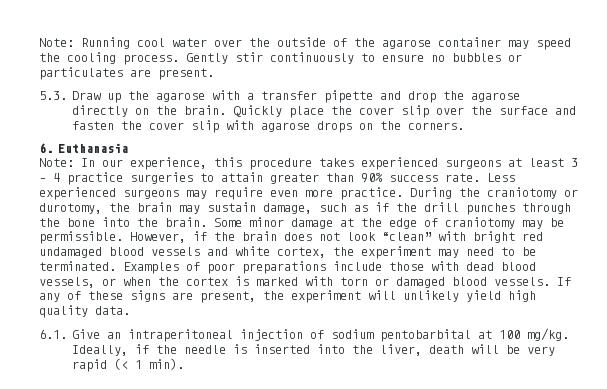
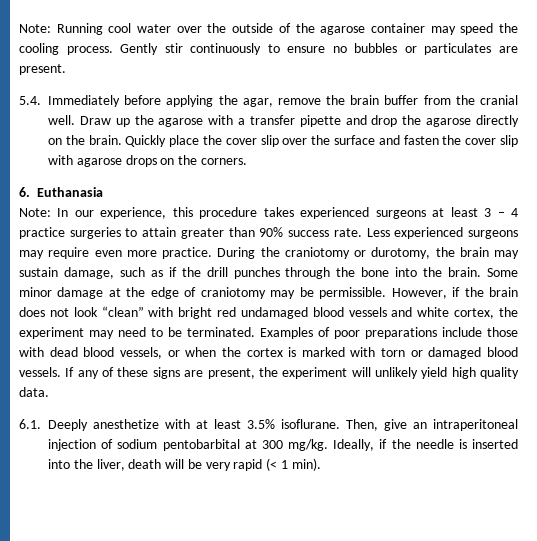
[39,91,67,100] 5.3. -> [19,95,518,107] [48,115,75,125] 5.4. Immediately before applying the agar, remove the brain buffer from the cranial well.
[72,329,101,339] Give -> [48,419,407,431] Deeply anesthetize with at least 3.5% isoflurane. Then, give
[499,330,521,339] 100 -> [261,440,283,449] 300

